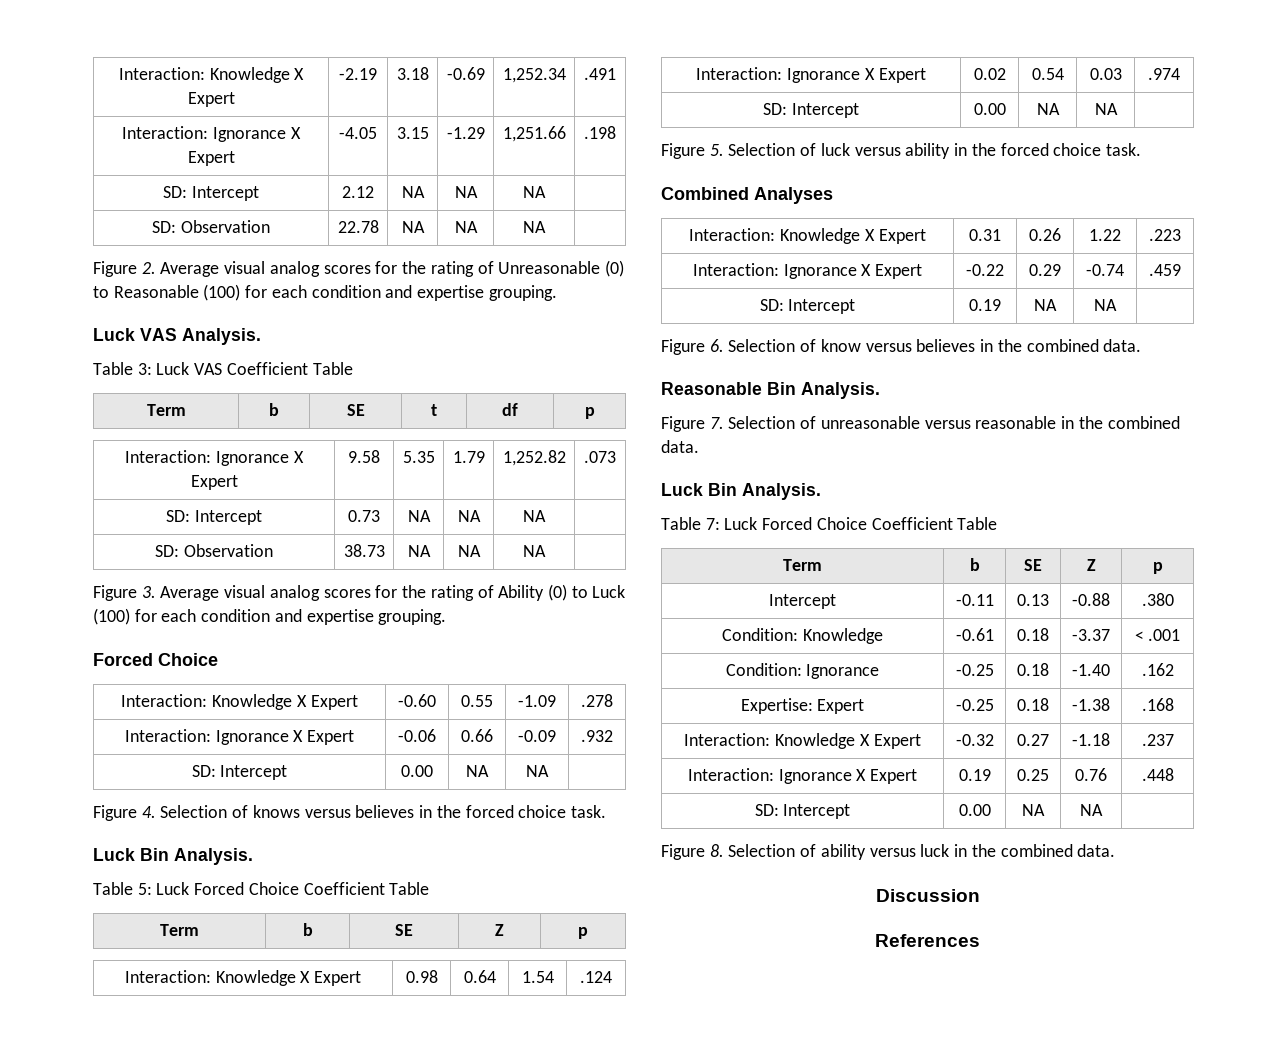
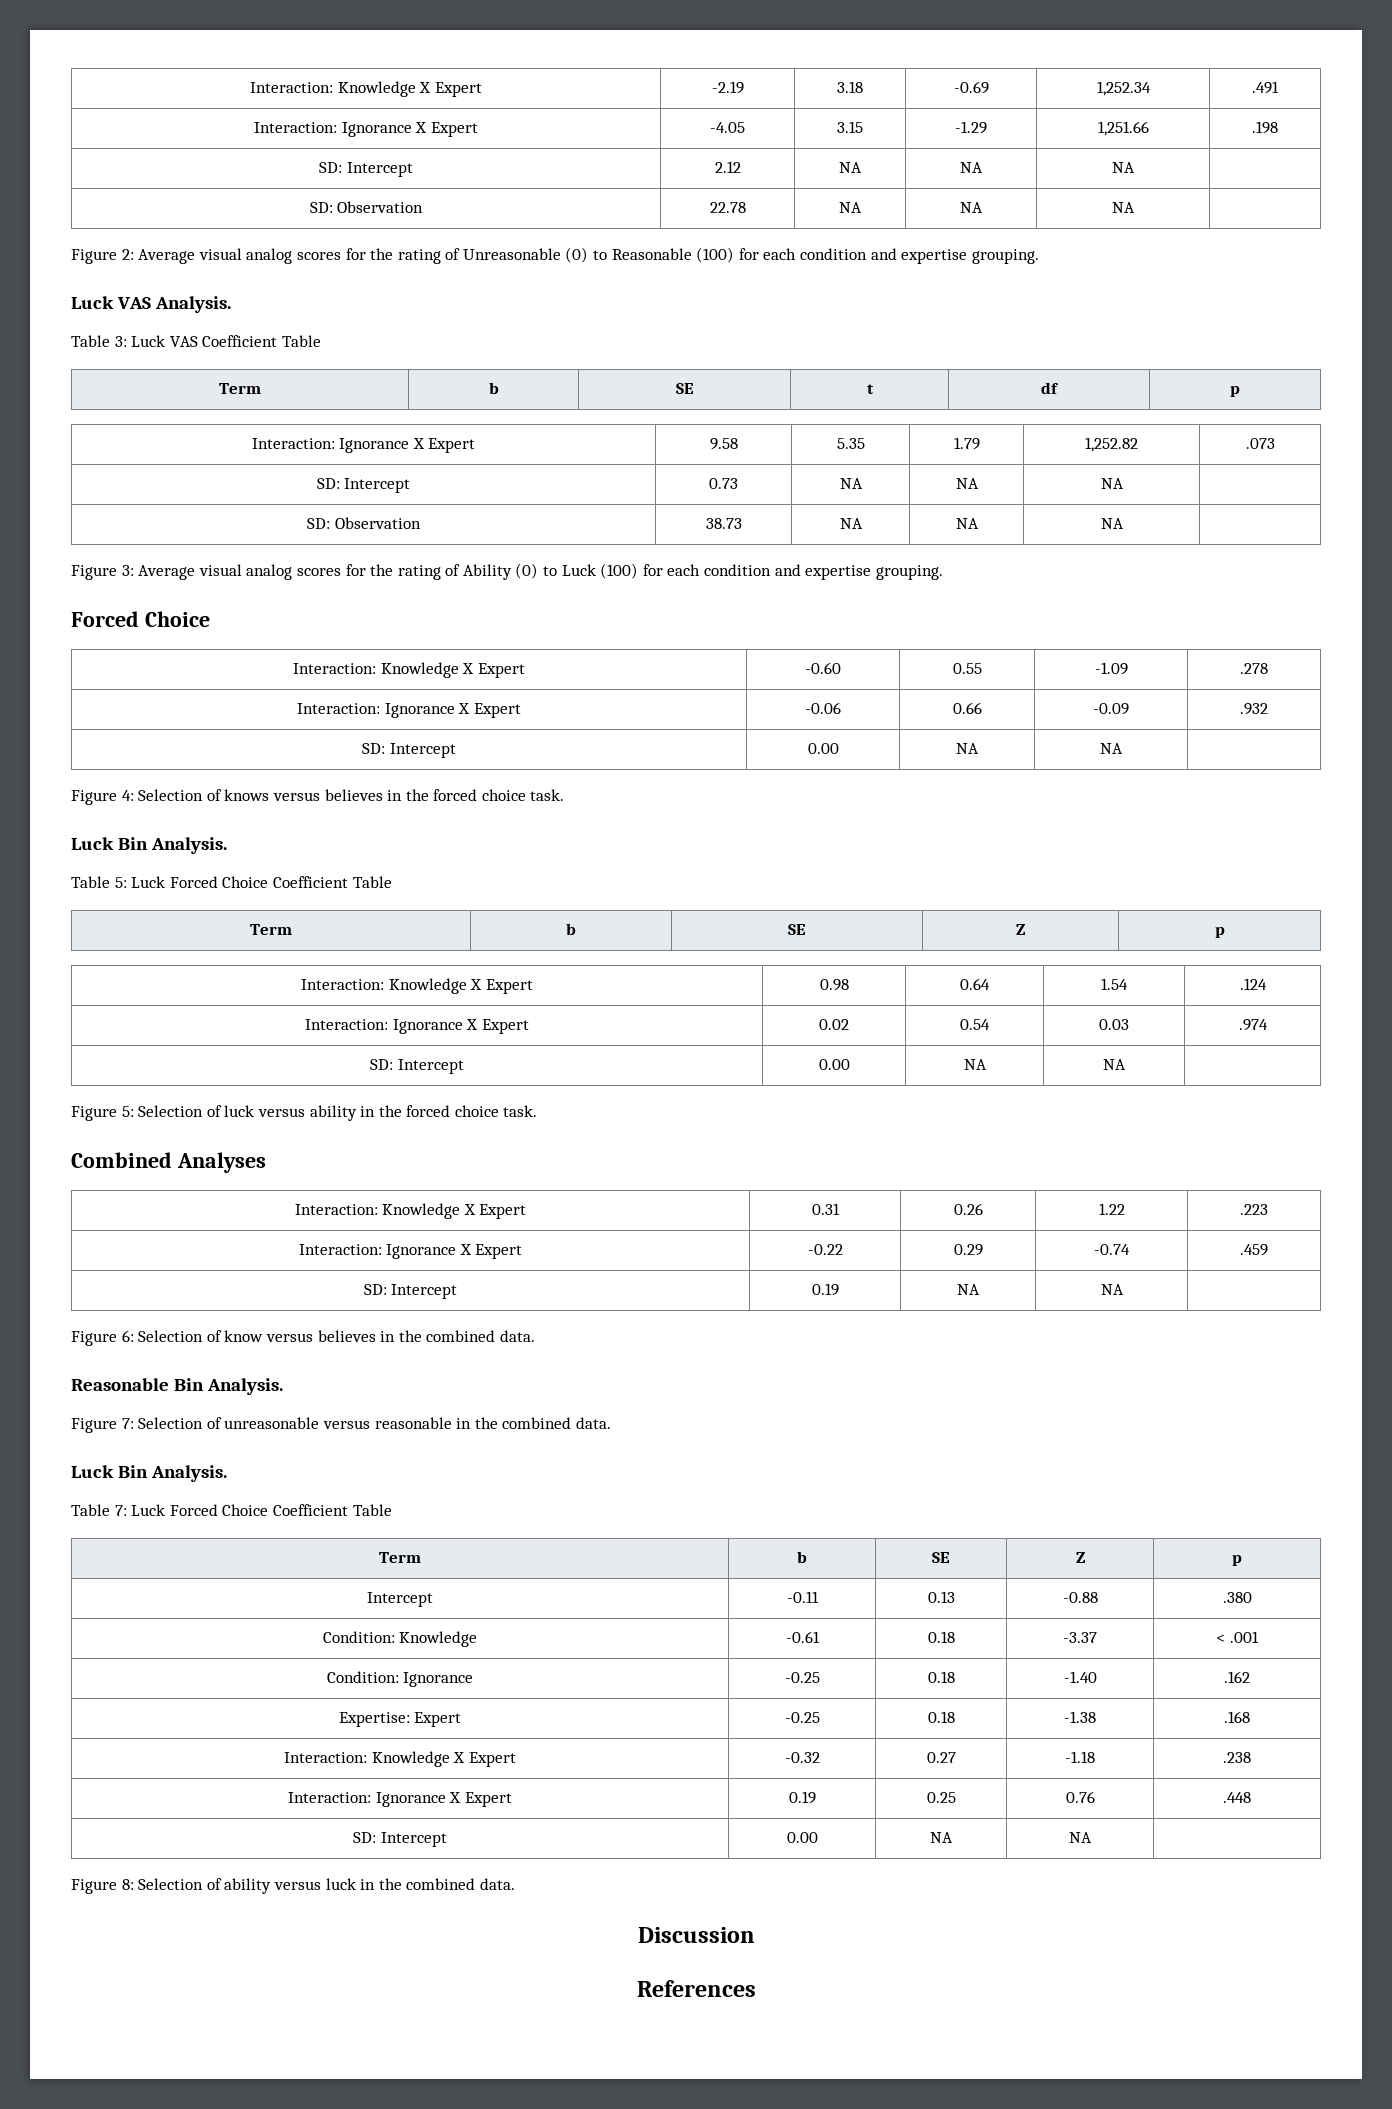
[141,262,156,274] 2. -> [121,249,134,260] 2:
[141,586,156,598] 3. -> [121,565,134,576] 3:
[141,806,156,818] 4. -> [121,790,134,801] 4:
[709,144,724,156] 5. -> [121,1106,134,1117] 5:
[709,339,724,352] 6. -> [121,1330,134,1342] 6:
[709,417,724,429] 7. -> [121,1418,134,1429] 7:
[1141,734,1174,746] .237 -> [1223,1752,1251,1763] .238
[709,844,724,857] 8. -> [121,1879,134,1890] 8:

